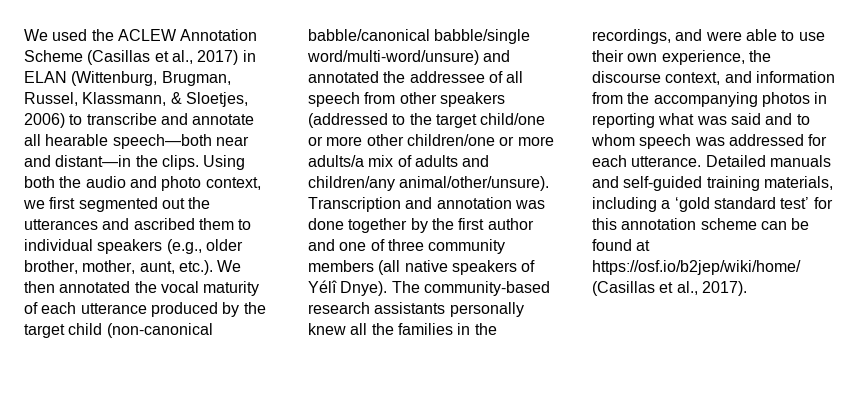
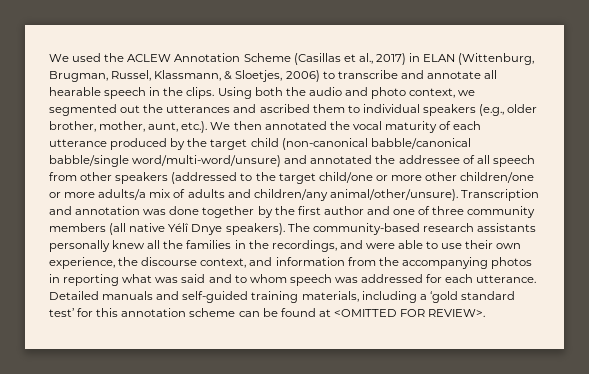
[112,134,249,149] [24,155,132,167] speech—both near and distant—in -> [104,87,161,99] speech in
[49,197,76,209] first -> (476, 93) none
[451,260,536,275] [308,280,388,296] speakers of Yélî Dnye). -> [168,223,285,235] Yélî Dnye speakers).
[592,260,801,275] [592,281,747,296] https://osf.io/b2jep/wiki/home/ (Casillas et al., 2017). -> [333,309,486,317] <OMITTED FOR REVIEW>.

